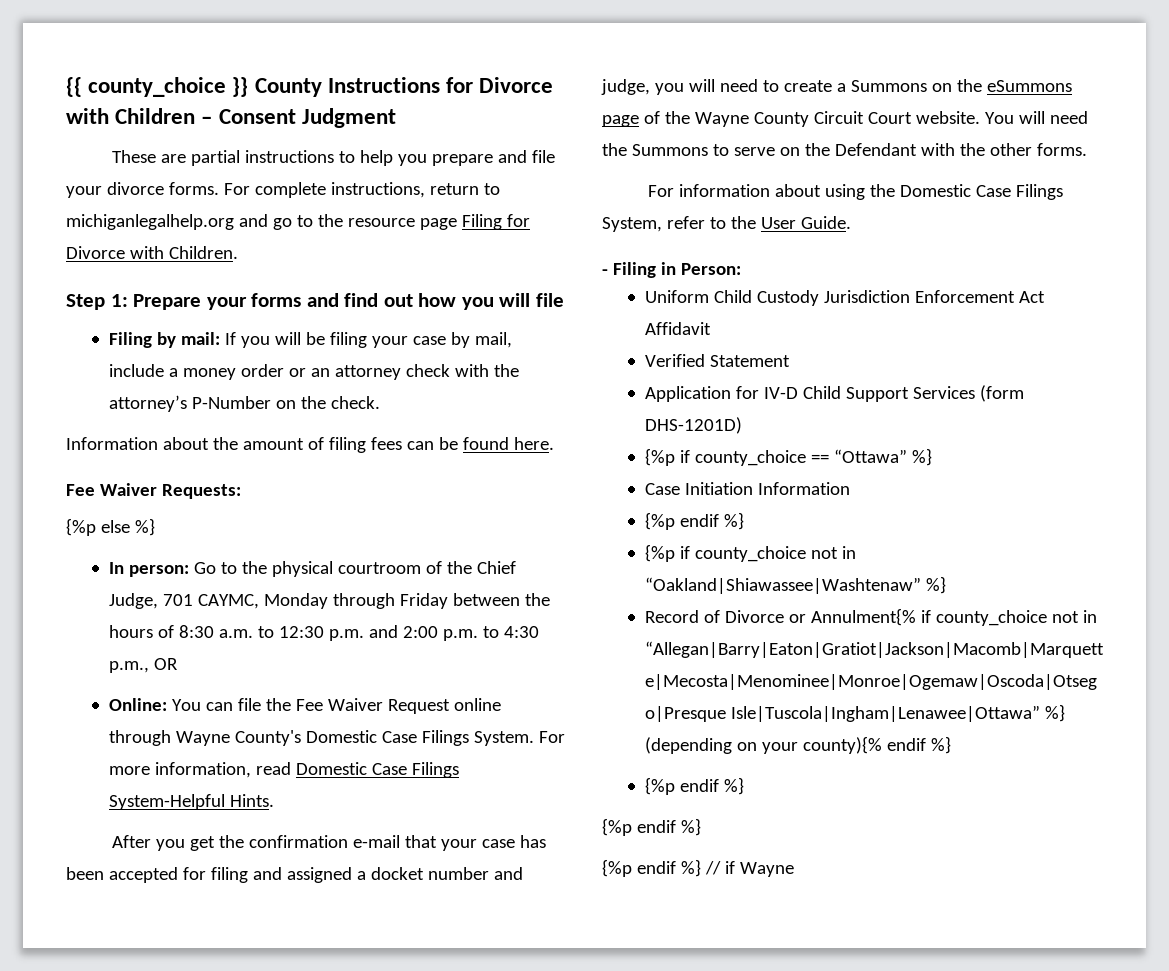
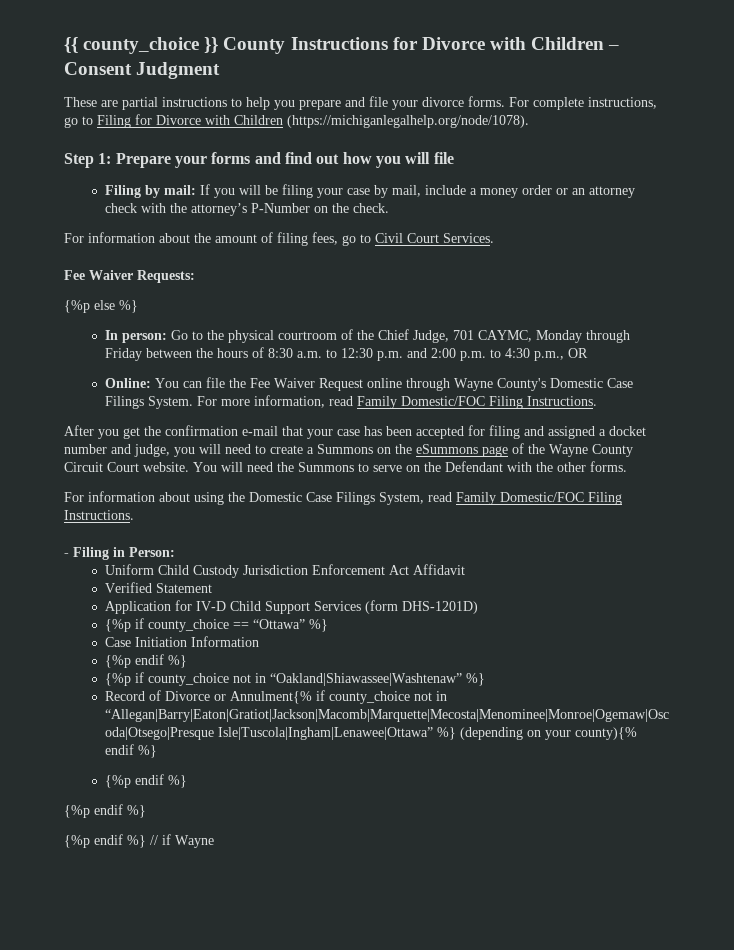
[429,183,500,195] [66,214,457,230] return to michiganlegalhelp.org and go to the resource page -> [64,116,93,128] go to
[168,246,238,259] Children. -> [234,115,529,128] Children (https://michiganlegalhelp.org/node/1078).
[66,437,158,450] Information -> [64,232,155,243] For information
[370,437,554,450] fees can be found here. -> [312,232,494,246] fees, go to Civil Court Services.
[295,762,459,778] [108,794,274,810] Domestic Case Filings System-Helpful Hints. -> [357,396,598,409] Family Domestic/FOC Filing Instructions.
[666,216,851,229] refer to the User Guide. -> [428,492,622,505] [64,510,134,520] read Family Domestic/FOC Filing Instructions.

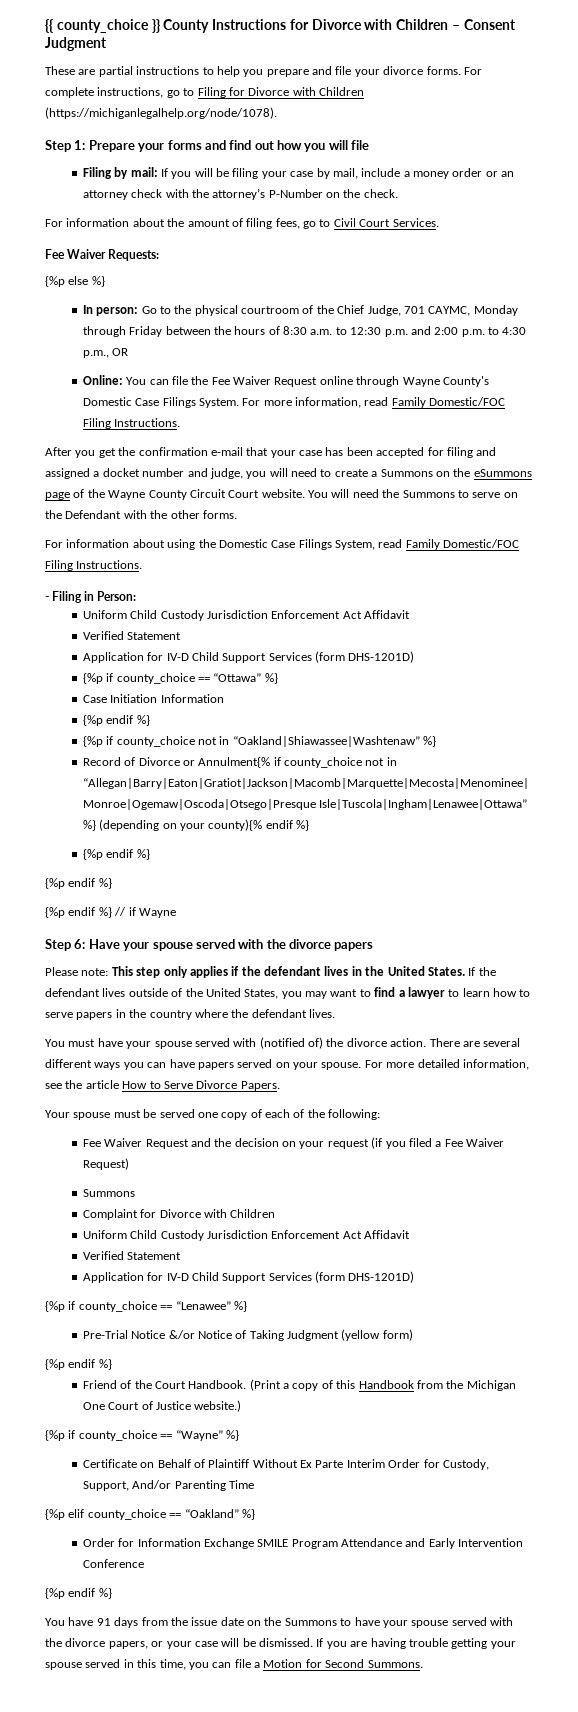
(214, 841) none -> [45,939,374,951] [45,966,496,978] [45,987,531,999] [45,1009,335,1020] [45,1037,521,1049] [45,1059,529,1070] [45,1080,280,1091] [45,1109,381,1120] [82,1137,505,1149] [82,1158,129,1170] [82,1189,135,1197] [82,1209,276,1220] [82,1230,411,1241] [82,1251,182,1260] [82,1271,415,1283] [45,1301,247,1312] [82,1329,413,1341] [45,1359,112,1370] [82,1379,516,1391] [82,1400,242,1412] [45,1430,239,1441] [82,1459,489,1470] [82,1480,254,1491] [45,1509,255,1520] [82,1538,524,1549] [82,1559,144,1568] [45,1588,112,1599] [45,1617,513,1628] [45,1638,516,1649] [45,1659,423,1670] // Step 6: Have your spouse served with the divorce papers // Please note: This step only applies if the defendant lives in the United States. If the defendant lives outside of the United States, you may want to find a lawyer to learn how to serve papers in the country where the defendant lives. // You must have your spouse served with (notified of) the divorce action. There are several different ways you can have papers served on your spouse. For more detailed information, see the article How to Serve Divorce Papers. // Your spouse must be served one copy of each of the following: // Fee Waiver Request and the decision on your request (if you filed a Fee Waiver Request) // Summons // Complaint for Divorce with Children // Uniform Child Custody Jurisdiction Enforcement Act Affidavit // Verified Statement // Application for IV-D Child Support Services (form DHS-1201D) // {%p if county_choice == “Lenawee” %} // Pre-Trial Notice &/or Notice of Taking Judgment (yellow form) // {%p endif %} // Friend of the Court Handbook. (Print a copy of this Handbook from the Michigan One Court of Justice website.) // {%p if county_choice == “Wayne” %} // Certificate on Behalf of Plaintiff Without Ex Parte Interim Order for Custody, Support, And/or Parenting Time // {%p elif county_choice == “Oakland” %} // Order for Information Exchange SMILE Program Attendance and Early Intervention Conference // {%p endif %} // You have 91 days from the issue date on the Summons to have your spouse served with the divorce papers, or your case will be dismissed. If you are having trouble getting your spouse served in this time, you can file a Motion for Second Summons.

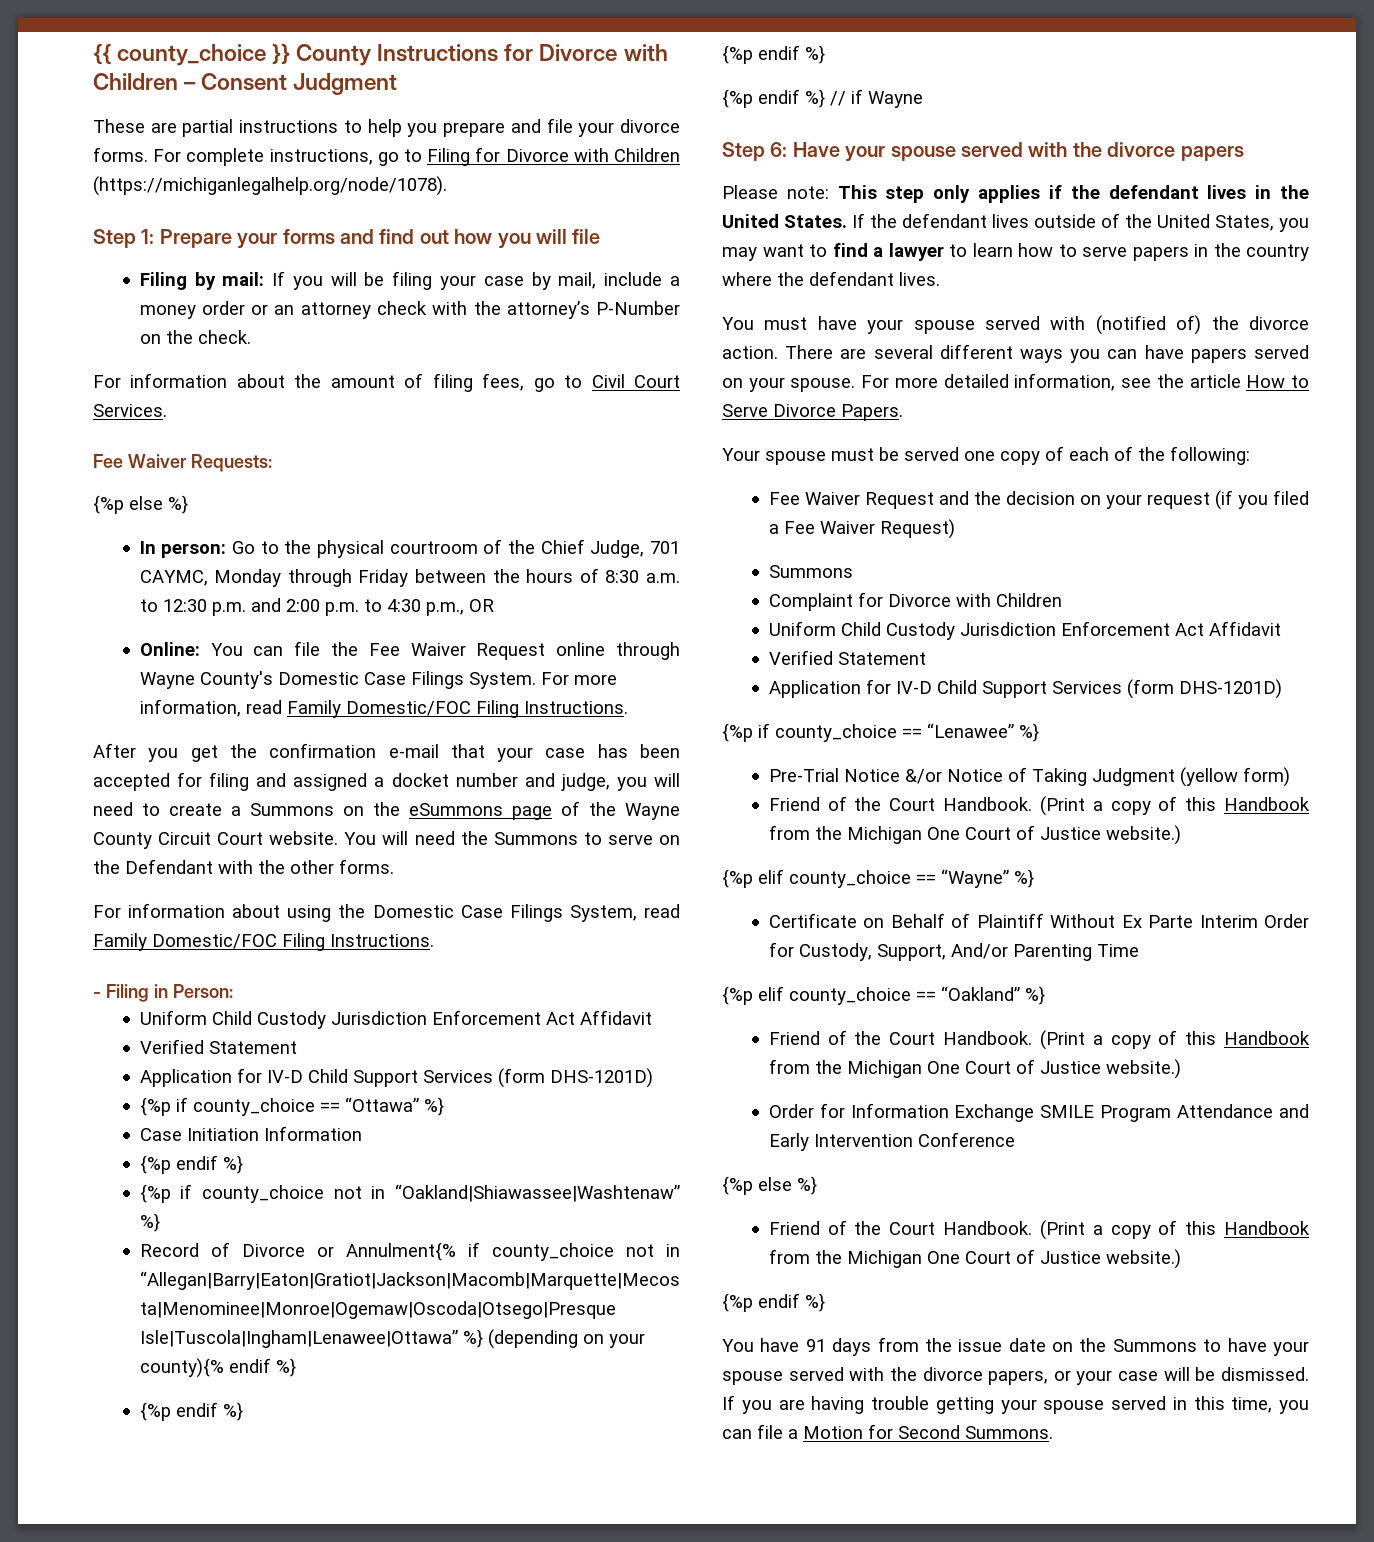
[45,1359,112,1370] // {%p endif %} -> (1290, 777) none
[68,1430,76,1439] if -> [758,869,784,884] elif
(255, 1514) none -> [768,1030,1310,1050] [768,1059,1181,1079] // Friend of the Court Handbook. (Print a copy of this Handbook from the Michigan One Court of Justice website.)
(144, 1563) none -> [722,1176,817,1195] [768,1220,1310,1240] [768,1249,1181,1269] // {%p else %} // Friend of the Court Handbook. (Print a copy of this Handbook from the Michigan One Court of Justice website.)

